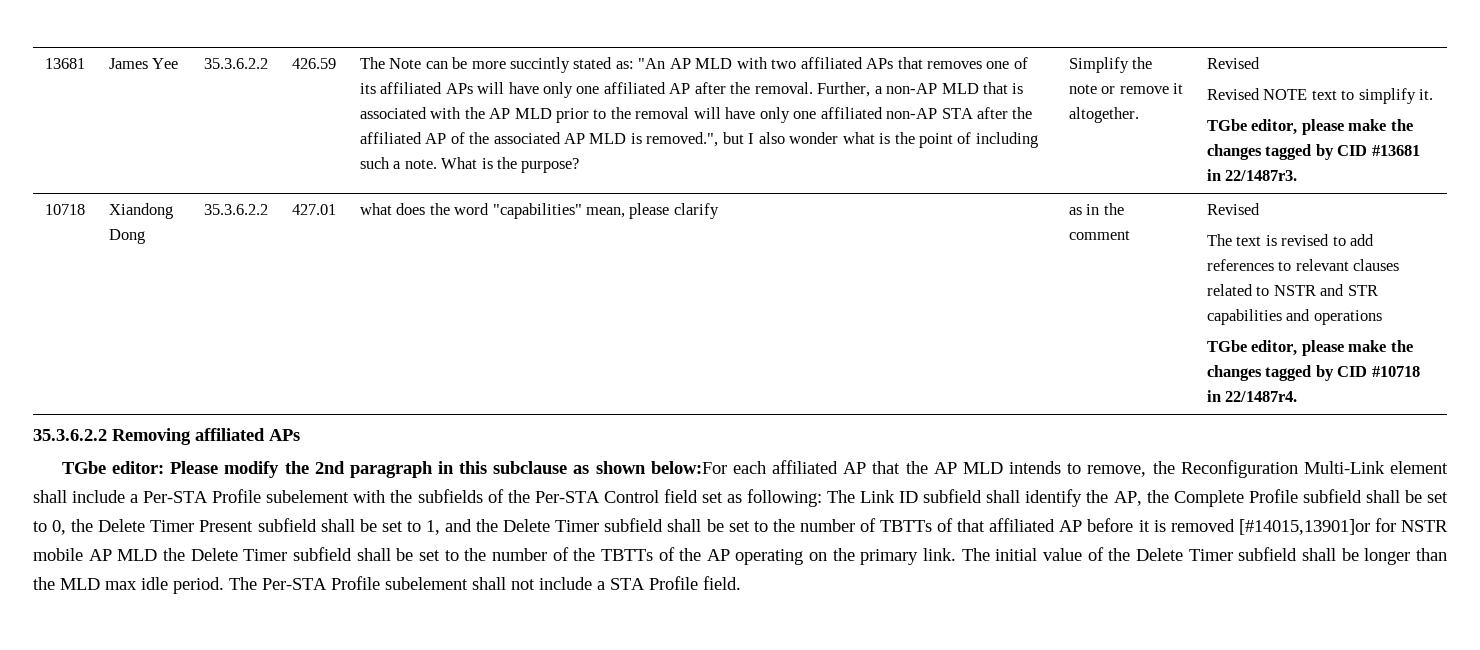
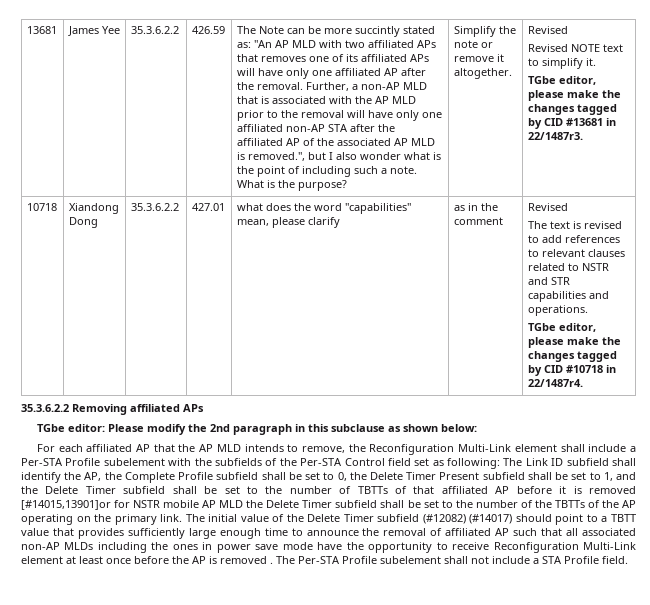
[1313,310,1382,325] operations -> [527,305,588,316] operations.
[650,461,727,474] below:For -> [440,424,477,432] [36,444,55,452] below: // For
[1302,548,1447,565] [33,577,224,594] shall be longer than the MLD max idle period. -> [422,514,636,525] [21,528,637,539] [21,542,636,553] [21,556,273,564] (#12082) (#14017) should point to a TBTT value that provides sufficiently large enough time to announce the removal of affiliated AP such that all associated non-AP MLDs including the ones in power save mode have the opportunity to receive Reconfiguration Multi-Link element at least once before the AP is removed .

